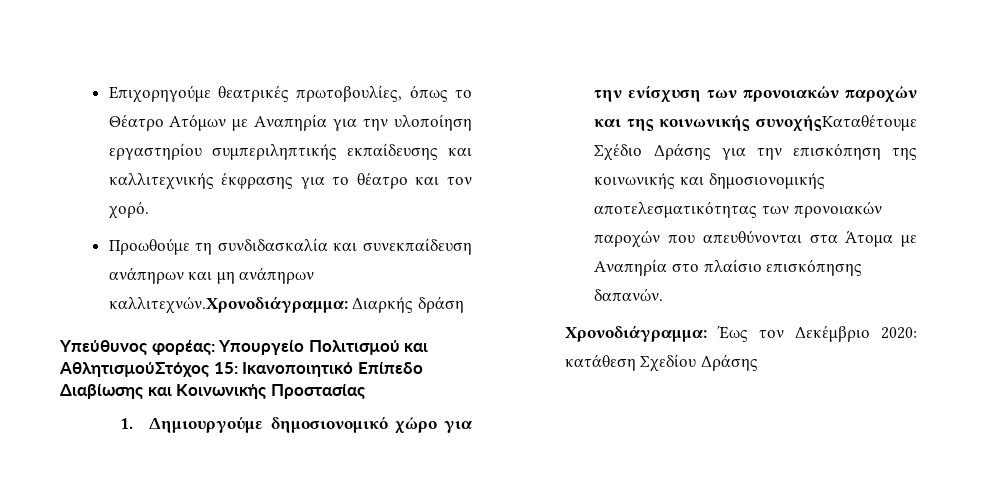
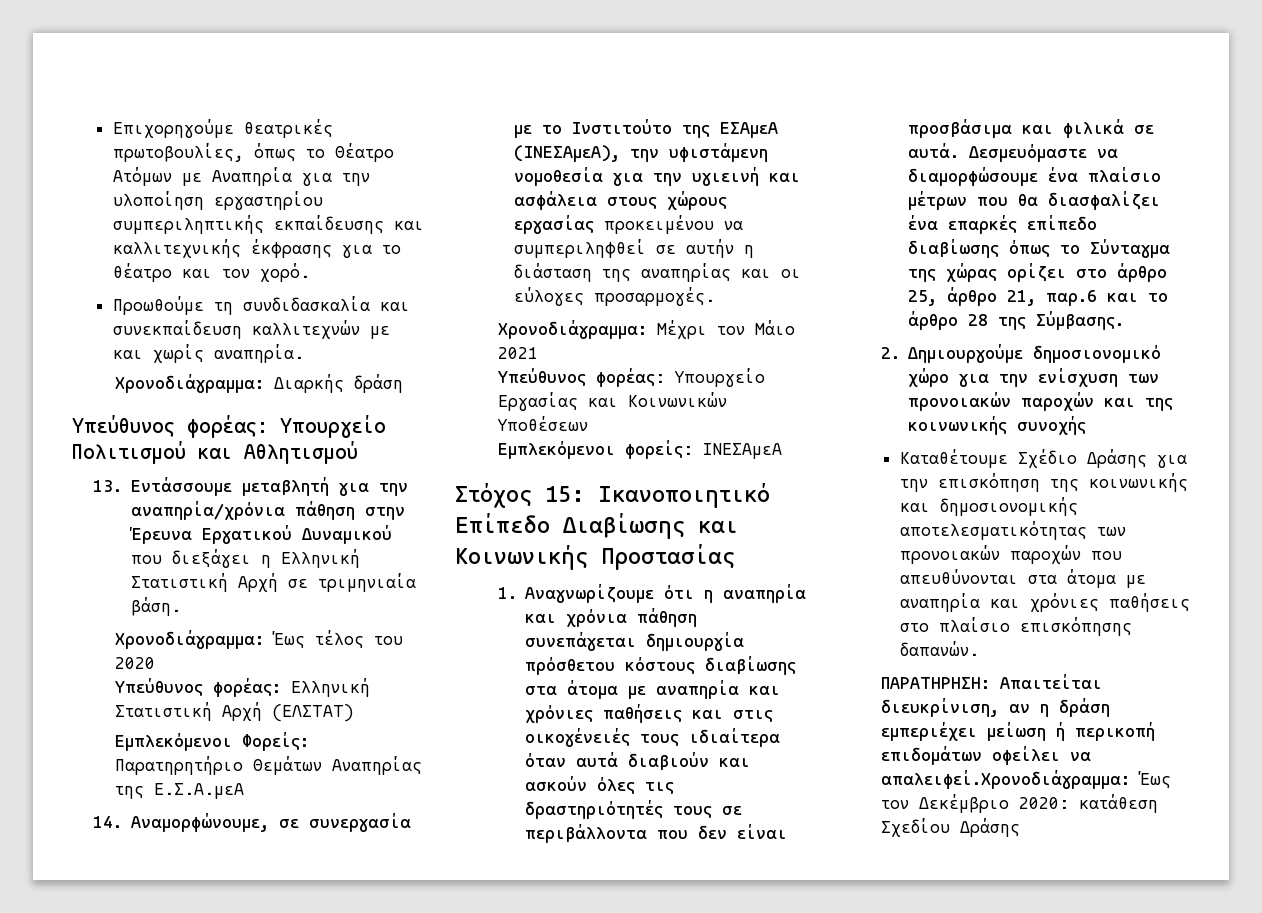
[108,267,315,284] [108,296,348,314] ανάπηρων και µη ανάπηρων καλλιτεχνών.Χρονοδιάγραµµα: -> [251,320,390,340] [112,344,304,364] [114,374,264,393] καλλιτεχνών με και χωρίς αναπηρία. // Χρονοδιάγραµµα:
[59,362,209,377] ΑθλητισµούΣτόχος -> [244,441,358,464] [93,477,409,496] [131,501,406,521] [130,525,393,544] [131,549,361,568] [131,573,417,593] [131,597,182,616] [114,630,403,649] [114,657,155,669] [114,678,370,697] [114,702,354,722] [114,732,309,751] [114,756,422,775] [114,783,244,799] [93,813,412,832] [514,119,779,138] [514,143,769,162] [514,167,801,186] [514,191,728,211] [514,215,744,234] [514,239,755,258] [514,263,802,282] [514,287,716,306] [497,320,795,340] [497,347,538,359] [497,368,765,387] [497,392,727,411] [496,416,588,431] [497,440,782,459] [455,483,532,508] Αθλητισµού // 13. Εντάσσουμε μεταβλητή για την αναπηρία/χρόνια πάθηση στην Έρευνα Εργατικού Δυναμικού που διεξάγει η Ελληνική Στατιστική Αρχή σε τριμηνιαία βάση. // Χρονοδιάγραμμα: Έως τέλος του 2020 // Υπεύθυνος φορέας: Ελληνική Στατιστική Αρχή (ΕΛΣΤΑΤ) // Εμπλεκόμενοι Φορείς: Παρατηρητήριο Θεμάτων Αναπηρίας της Ε.Σ.Α.μεΑ // 14. Αναμορφώνουμε, σε συνεργασία με το Ινστιτούτο της ΕΣΑμεΑ (ΙΝΕΣΑμεΑ), την υφιστάμενη νομοθεσία για την υγιεινή και ασφάλεια στους χώρους εργασίας προκειμένου να συμπεριληφθεί σε αυτήν η διάσταση της αναπηρίας και οι εύλογες προσαρμογές. // Χρονοδιάγραμμα: Μέχρι τον Μάιο 2021 // Υπεύθυνος φορέας: Υπουργείο Εργασίας και Κοινωνικών Υποθέσεων // Εμπλεκόμενοι φορείς: ΙΝΕΣΑμεΑ // Στόχος
(133, 423) none -> [525,584,807,603] [525,608,698,628] [525,632,745,651] [525,656,797,675] [525,680,781,699] [525,704,774,724] [525,728,781,747] [525,752,751,770] [525,776,675,795] [525,800,743,819] [525,824,788,843] [908,119,1155,138] [908,143,1119,162] [908,167,1162,186] [908,191,1161,210] [908,215,1098,234] [908,239,1171,258] [908,263,1168,283] [908,287,1169,306] [908,311,1125,330] [880,347,900,359] Αναγνωρίζουμε ότι η αναπηρία και χρόνια πάθηση συνεπάγεται δημιουργία πρόσθετου κόστους διαβίωσης στα άτομα με αναπηρία και χρόνιες παθήσεις και στις οικογένειές τους ιδιαίτερα όταν αυτά διαβιούν και ασκούν όλες τις δραστηριότητές τους σε περιβάλλοντα που δεν είναι προσβάσιμα και φιλικά σε αυτά. Δεσμευόμαστε να διαμορφώσουμε ένα πλαίσιο μέτρων που θα διασφαλίζει ένα επαρκές επίπεδο διαβίωσης όπως το Σύνταγμα της χώρας ορίζει στο άρθρο 25, άρθρο 21, παρ.6 και το άρθρο 28 της Σύμβασης. // 2.
[756,114,917,132] συνοχήςΚαταθέτουµε -> [1017,416,1087,436] [899,449,1008,468] συνοχής // Καταθέτουµε
[845,230,917,247] [594,259,863,276] [594,288,664,301] [564,325,707,342] Άτοµα µε Αναπηρία στο πλαίσιο επισκόπησης δαπανών. // Χρονοδιάγραµµα: -> [1066,569,1146,588] [899,593,1190,613] [899,617,1132,636] [899,641,979,656] [880,674,1102,689] [880,698,1110,717] [880,722,1155,742] [880,746,1091,765] [880,770,1130,789] άτοµα µε αναπηρία και χρόνιες παθήσεις στο πλαίσιο επισκόπησης δαπανών. // ΠΑΡΑΤΗΡΗΣΗ: Απαιτείται διευκρίνιση, αν η δράση εμπεριέχει μείωση ή περικοπή επιδομάτων οφείλει να απαλειφεί.Χρονοδιάγραµµα:

